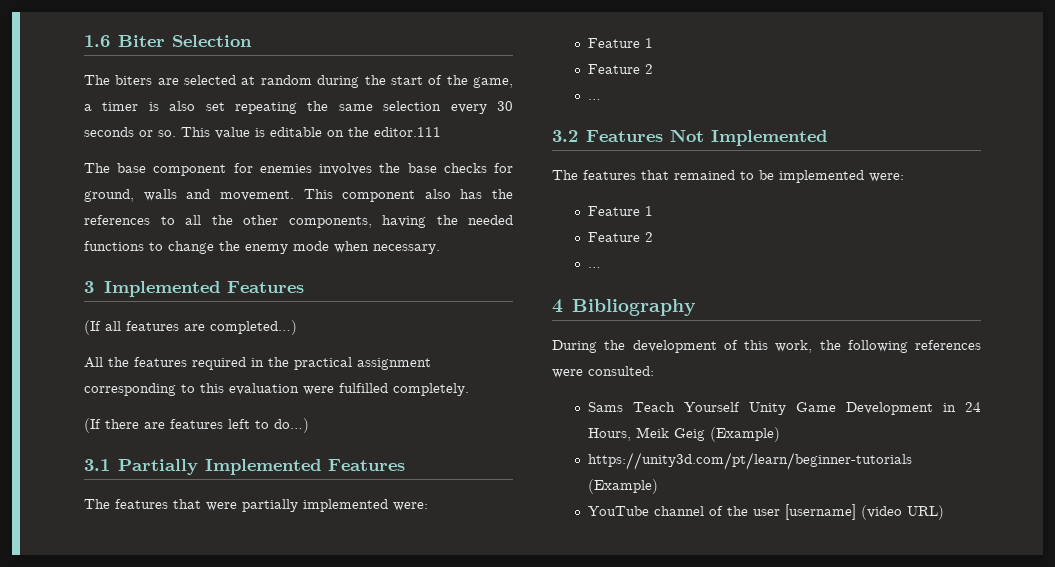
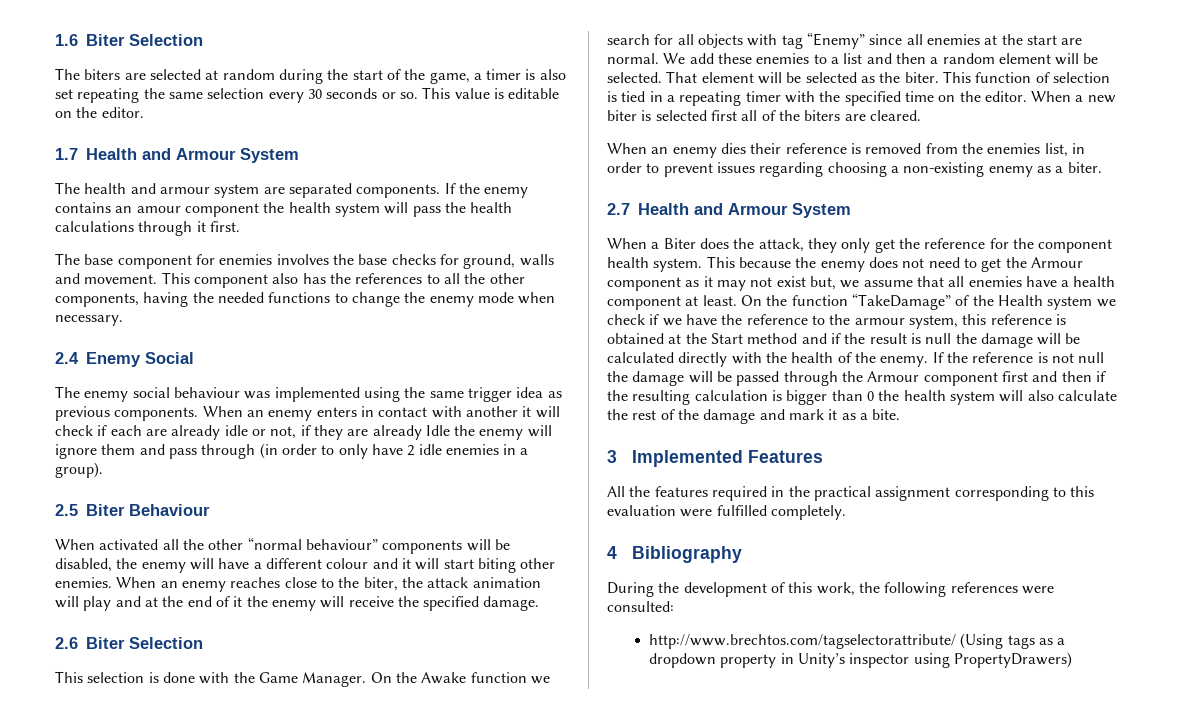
[374,127,441,137] editor.111 -> [101,107,144,118] [55,148,299,163] [55,182,529,198] [55,202,513,217] [55,221,240,236] editor. // 1.7 Health and Armour System // The health and armour system are separated components. If the enemy contains an amour component the health system will pass the health calculations through it first.
[84,281,304,297] [84,320,297,335] 3 Implemented Features // (If all features are completed…) -> [55,352,194,367] [55,386,562,402] [55,406,560,421] [55,425,552,440] [55,443,529,459] [55,462,103,478] [55,504,210,516] [55,537,510,554] [55,558,556,573] [55,577,541,592] [55,596,540,611] [55,637,203,649] [55,671,550,687] [607,32,1083,49] [607,53,1099,65] [607,71,1110,84] [607,91,1116,106] [607,110,921,121] [607,143,1085,158] [607,162,1102,177] [607,203,851,218] [607,238,1113,253] [607,256,1083,272] [607,276,1116,291] [607,293,1116,310] [607,314,1066,329] [607,333,1081,348] [607,352,1105,367] [607,371,1106,386] [607,390,1117,405] [607,409,901,424] [607,450,823,467] 2.4 Enemy Social // The enemy social behaviour was implemented using the same trigger idea as previous components. When an enemy enters in contact with another it will check if each are already idle or not, if they are already Idle the enemy will ignore them and pass through (in order to only have 2 idle enemies in a group). // 2.5 Biter Behaviour // When activated all the other “normal behaviour” components will be disabled, the enemy will have a different colour and it will start biting other enemies. When an enemy reaches close to the biter, the attack animation will play and at the end of it the enemy will receive the specified damage. // 2.6 Biter Selection // This selection is done with the Game Manager. On the Awake function we search for all objects with tag “Enemy” since all enemies at the start are normal. We add these enemies to a list and then a random element will be selected. That element will be selected as the biter. This function of selection is tied in a repeating timer with the specified time on the editor. When a new biter is selected first all of the biters are cleared. // When an enemy dies their reference is removed from the enemies list, in order to prevent issues regarding choosing a non-existing enemy as a biter. // 2.7 Health and Armour System // When a Biter does the attack, they only get the reference for the component health system. This because the enemy does not need to get the Armour component as it may not exist but, we assume that all enemies have a health component at least. On the function “TakeDamage” of the Health system we check if we have the reference to the armour system, this reference is obtained at the Start method and if the result is null the damage will be calculated directly with the health of the enemy. If the reference is not null the damage will be passed through the Armour component first and then if the resulting calculation is bigger than 0 the health system will also calculate the rest of the damage and mark it as a bite. // 3 Implemented Features
[84,418,309,433] [84,459,405,475] [84,499,428,512] [588,38,654,48] [588,64,654,74] [588,99,602,100] [552,129,827,146] [552,170,904,183] [588,206,654,216] [588,232,654,242] [588,267,602,268] // (If there are features left to do…) // 3.1 Partially Implemented Features // The features that were partially implemented were: // Feature 1 // Feature 2 // … // 3.2 Features Not Implemented // The features that remained to be implemented were: // Feature 1 // Feature 2 // … -> (846, 512) none
[588,402,981,415] [588,427,781,442] [588,452,913,470] [588,479,659,494] [588,504,945,520] Sams Teach Yourself Unity Game Development in 24 Hours, Meik Geig (Example) // https://unity3d.com/pt/learn/beginner-tutorials (Example) // YouTube channel of the user [username] (video URL) -> [649,633,1066,649] [649,652,1073,668] http://www.brechtos.com/tagselectorattribute/ (Using tags as a dropdown property in Unity’s inspector using PropertyDrawers)

